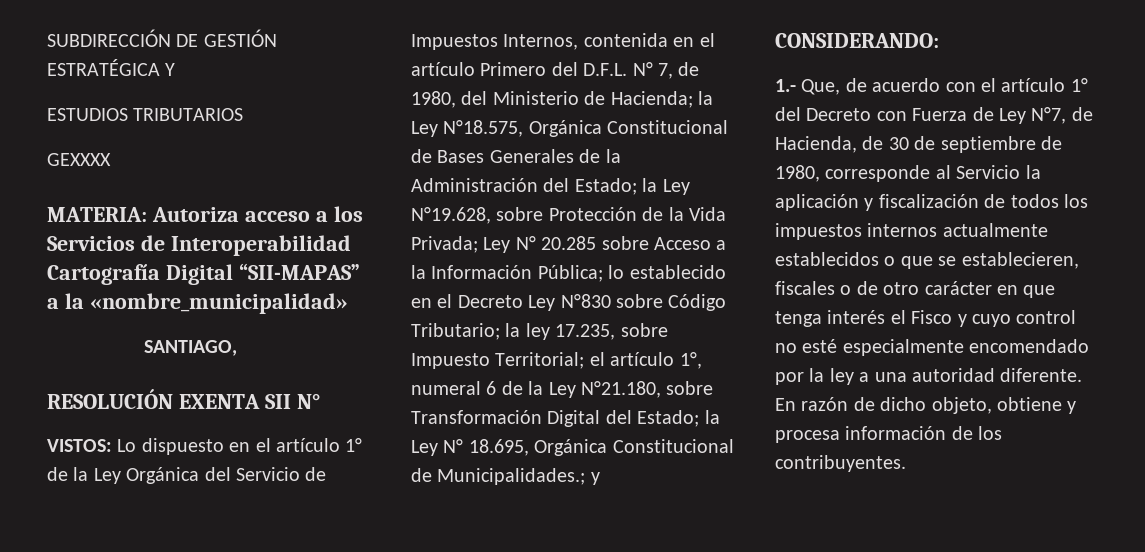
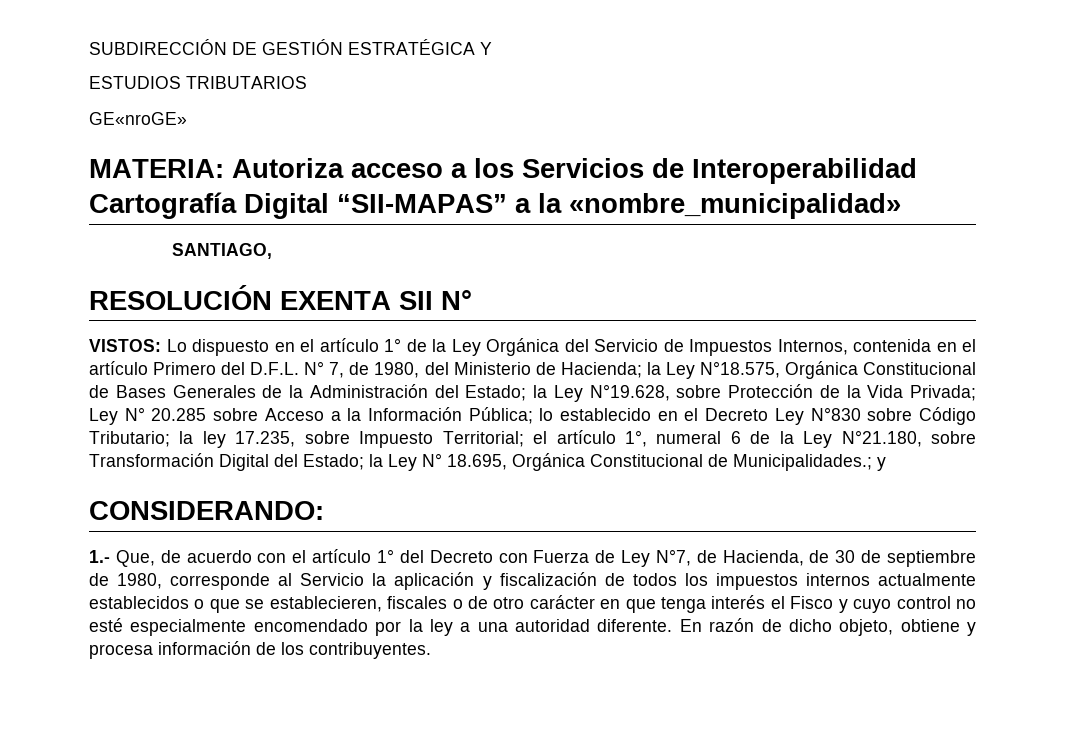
[47,153,111,166] GEXXXX -> [89,112,187,125] GE«nroGE»

